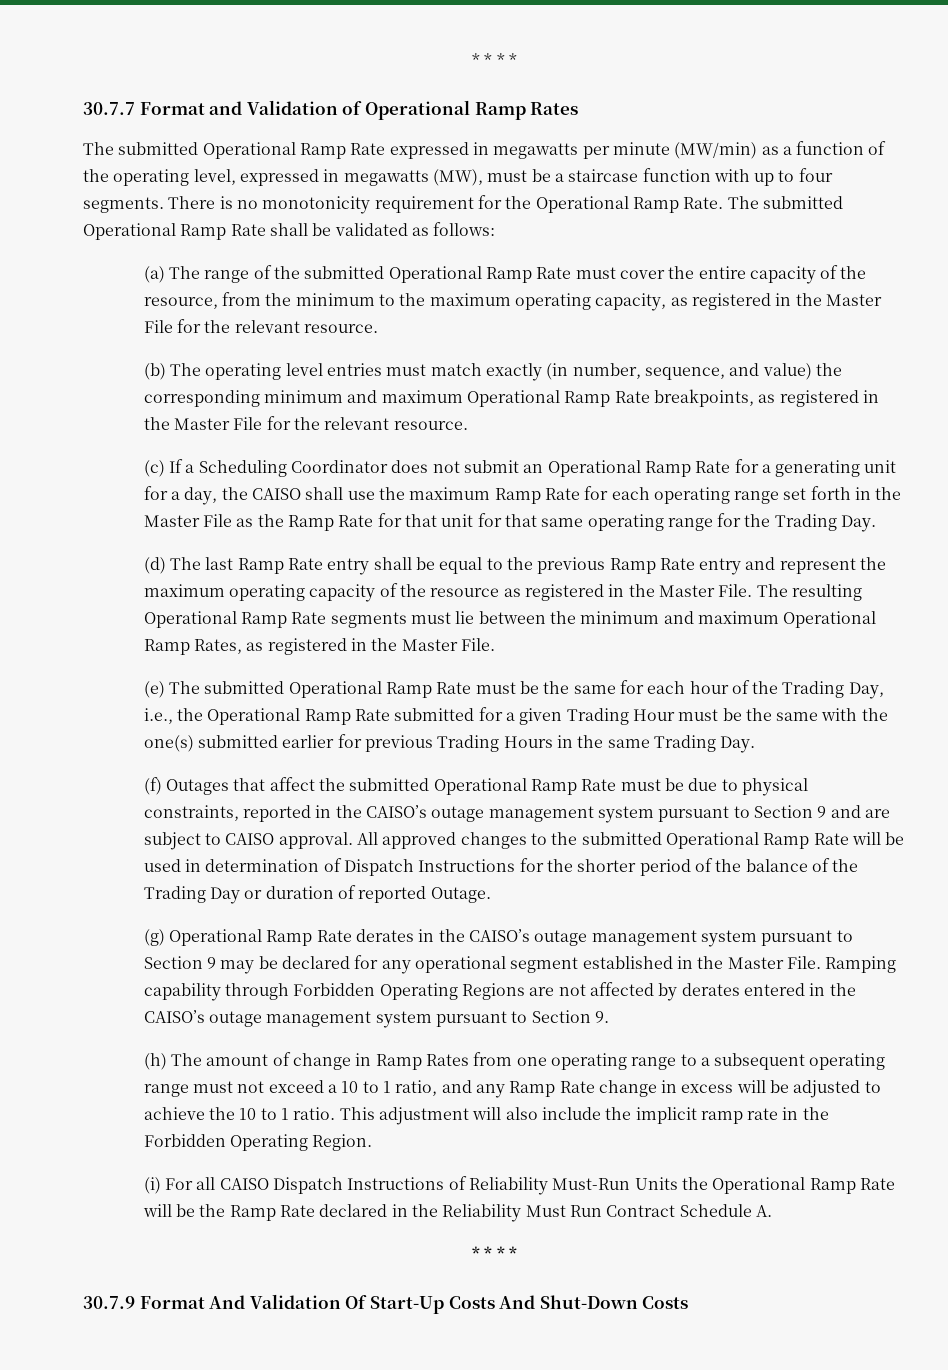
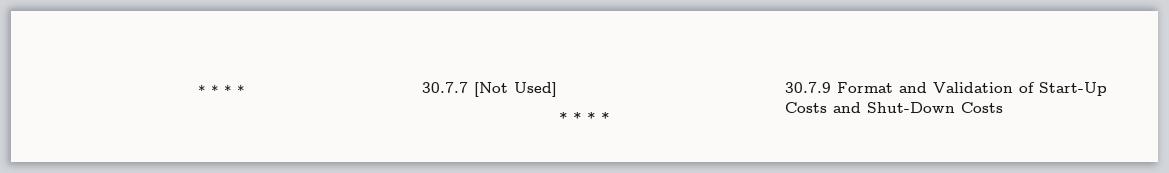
[139,100,579,120] [83,141,887,159] [83,168,833,186] [83,195,843,214] [83,222,496,240] [143,265,867,284] [143,292,882,311] [143,319,378,333] [143,363,842,381] [143,389,879,407] [143,416,468,430] [143,459,897,477] [143,486,902,505] [143,513,877,532] [143,557,887,575] [143,583,862,602] [143,611,877,628] [143,638,495,655] [143,680,884,699] [143,707,888,725] [143,734,756,753] [143,777,808,796] [143,805,890,823] [143,832,905,850] [143,858,859,876] [143,885,491,904] [143,929,853,947] [143,955,897,974] [143,982,856,1001] [143,1010,609,1028] [143,1052,886,1070] [143,1080,881,1098] [143,1107,829,1125] [143,1134,373,1151] [143,1176,895,1195] [142,1204,772,1222] Format and Validation of Operational Ramp Rates // The submitted Operational Ramp Rate expressed in megawatts per minute (MW/min) as a function of the operating level, expressed in megawatts (MW), must be a staircase function with up to four segments. There is no monotonicity requirement for the Operational Ramp Rate. The submitted Operational Ramp Rate shall be validated as follows: // (a) The range of the submitted Operational Ramp Rate must cover the entire capacity of the resource, from the minimum to the maximum operating capacity, as registered in the Master File for the relevant resource. // (b) The operating level entries must match exactly (in number, sequence, and value) the corresponding minimum and maximum Operational Ramp Rate breakpoints, as registered in the Master File for the relevant resource. // (c) If a Scheduling Coordinator does not submit an Operational Ramp Rate for a generating unit for a day, the CAISO shall use the maximum Ramp Rate for each operating range set forth in the Master File as the Ramp Rate for that unit for that same operating range for the Trading Day. // (d) The last Ramp Rate entry shall be equal to the previous Ramp Rate entry and represent the maximum operating capacity of the resource as registered in the Master File. The resulting Operational Ramp Rate segments must lie between the minimum and maximum Operational Ramp Rates, as registered in the Master File. // (e) The submitted Operational Ramp Rate must be the same for each hour of the Trading Day, i.e., the Operational Ramp Rate submitted for a given Trading Hour must be the same with the one(s) submitted earlier for previous Trading Hours in the same Trading Day. // (f) Outages that affect the submitted Operational Ramp Rate must be due to physical constraints, reported in the CAISO’s outage management system pursuant to Section 9 and are subject to CAISO approval. All approved changes to the submitted Operational Ramp Rate will be used in determination of Dispatch Instructions for the shorter period of the balance of the Trading Day or duration of reported Outage. // (g) Operational Ramp Rate derates in the CAISO’s outage management system pursuant to Section 9 may be declared for any operational segment established in the Master File. Ramping capability through Forbidden Operating Regions are not affected by derates entered in the CAISO’s outage management system pursuant to Section 9. // (h) The amount of change in Ramp Rates from one operating range to a subsequent operating range must not exceed a 10 to 1 ratio, and any Ramp Rate change in excess will be adjusted to achieve the 10 to 1 ratio. This adjustment will also include the implicit ramp rate in the Forbidden Operating Region. // (i) For all CAISO Dispatch Instructions of Reliability Must-Run Units the Operational Ramp Rate will be the Ramp Rate declared in the Reliability Must Run Contract Schedule A. -> [474,82,557,97] [Not Used]
[209,1294,368,1309] And Validation Of -> [899,82,1035,93] and Validation of
[499,1295,536,1309] And -> [833,102,861,113] and

